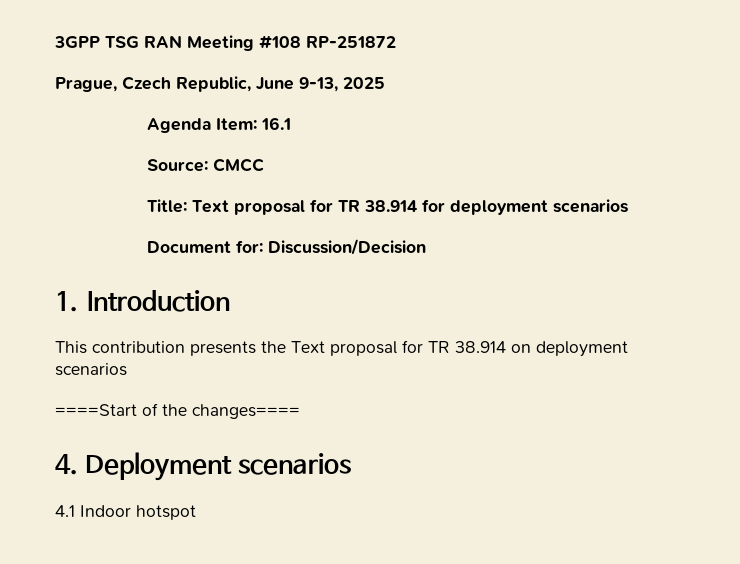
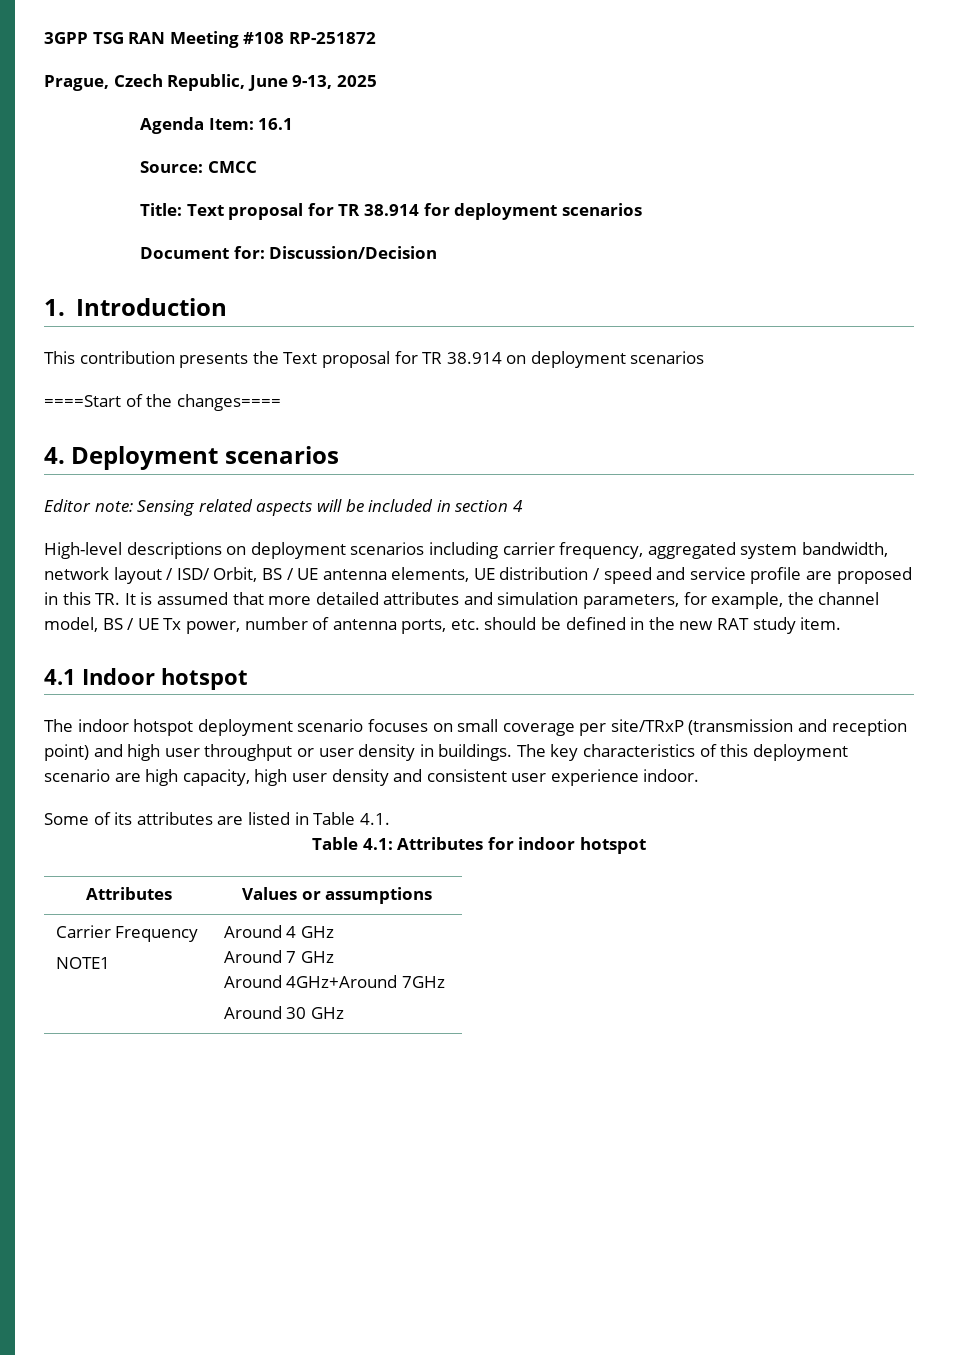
[55,505,196,520] 4.1 Indoor hotspot -> [44,499,523,516] [44,542,888,559] [44,567,912,584] [44,592,880,609] [44,617,842,634] [44,668,248,690] [44,719,907,736] [44,744,848,761] [44,769,700,786] [44,812,390,825] [312,837,646,854] [85,887,172,900] [241,887,433,904] [55,925,199,942] [55,957,110,969] [223,925,334,938] [223,950,334,963] [223,975,445,988] [223,1006,344,1019] Editor note: Sensing related aspects will be included in section 4 // High-level descriptions on deployment scenarios including carrier frequency, aggregated system bandwidth, network layout / ISD/ Orbit, BS / UE antenna elements, UE distribution / speed and service profile are proposed in this TR. It is assumed that more detailed attributes and simulation parameters, for example, the channel model, BS / UE Tx power, number of antenna ports, etc. should be defined in the new RAT study item. // 4.1 Indoor hotspot // The indoor hotspot deployment scenario focuses on small coverage per site/TRxP (transmission and reception point) and high user throughput or user density in buildings. The key characteristics of this deployment scenario are high capacity, high user density and consistent user experience indoor. // Some of its attributes are listed in Table 4.1. // Table 4.1: Attributes for indoor hotspot // Attributes | Values or assumptions // Carrier Frequency // NOTE1 | Around 4 GHz // Around 7 GHz // Around 4GHz+Around 7GHz // Around 30 GHz

